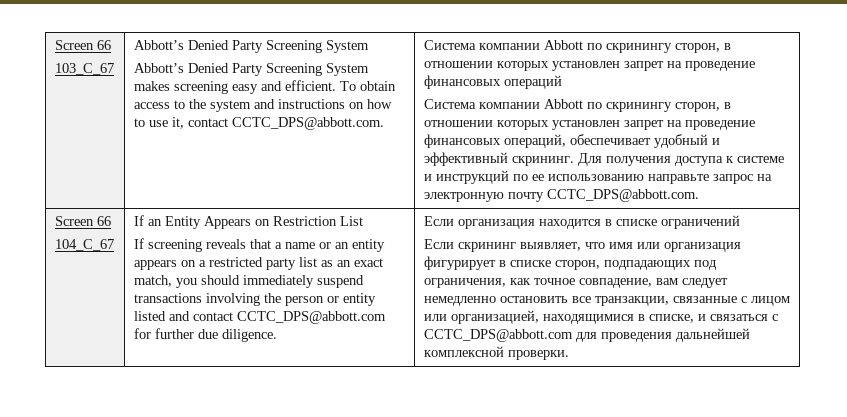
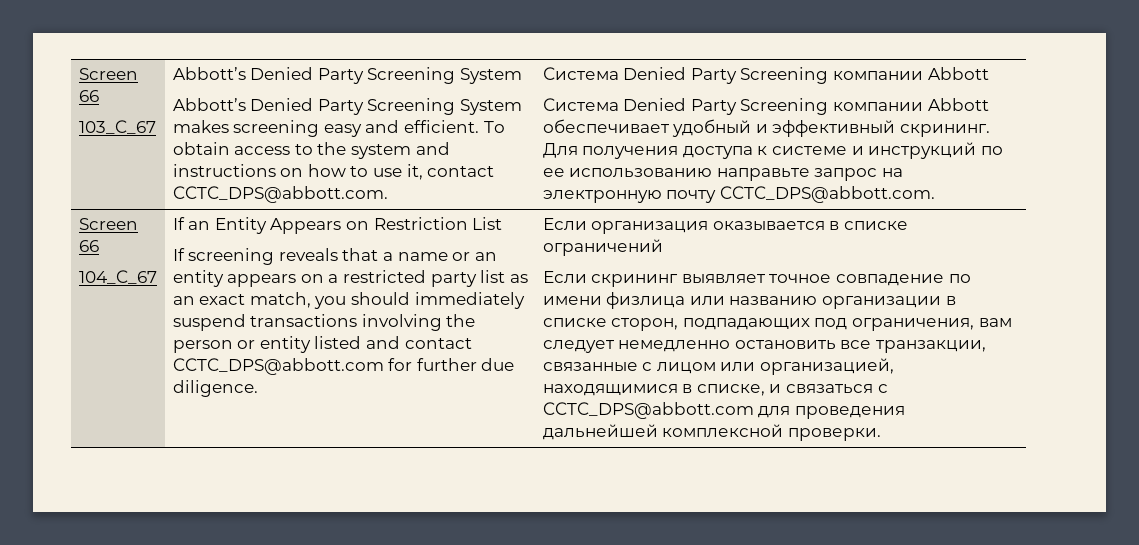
[478,40,731,53] [423,61,755,71] [423,75,562,89] [423,99,731,112] [423,120,755,130] [423,134,566,148] компании Abbott по скринингу сторон, в отношении которых установлен запрет на проведение финансовых операций // Система компании Abbott по скринингу сторон, в отношении которых установлен запрет на проведение финансовых операций, -> [623,67,989,84] [542,98,989,115] Denied Party Screening компании Abbott // Система Denied Party Screening компании Abbott
[538,219,601,229] находится -> [712,221,825,231] оказывается
[519,242,741,252] [423,256,496,270] выявляет, что имя или организация фигурирует -> [681,274,971,286] [542,292,941,309] выявляет точное совпадение по имени физлица или названию организации
[509,278,652,288] как точное совпадение, -> (974, 324) none

